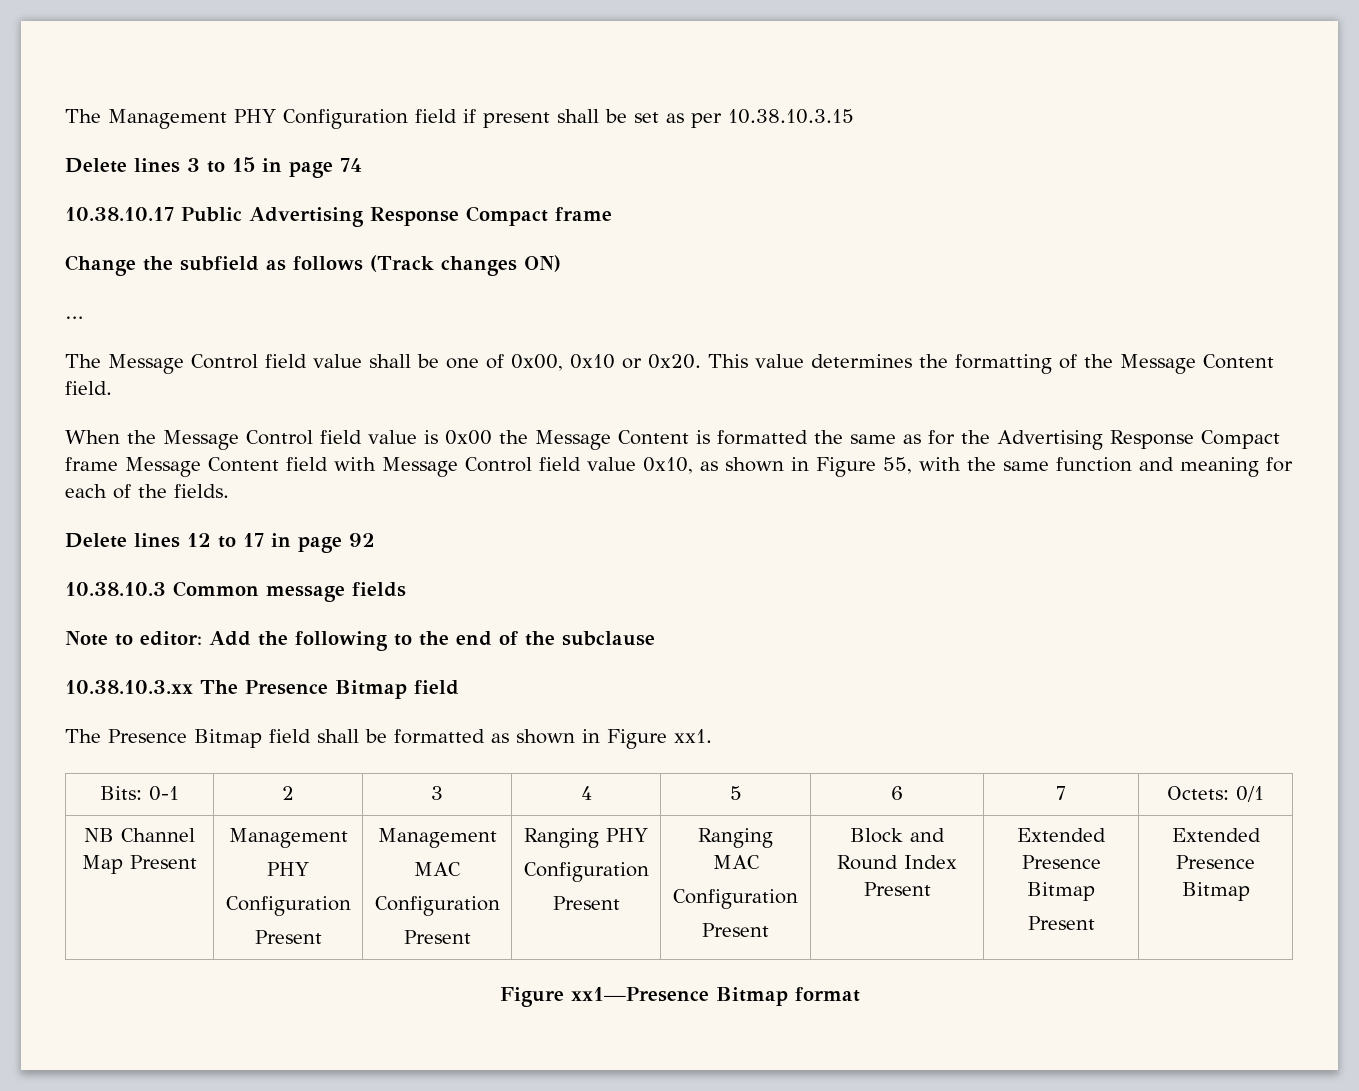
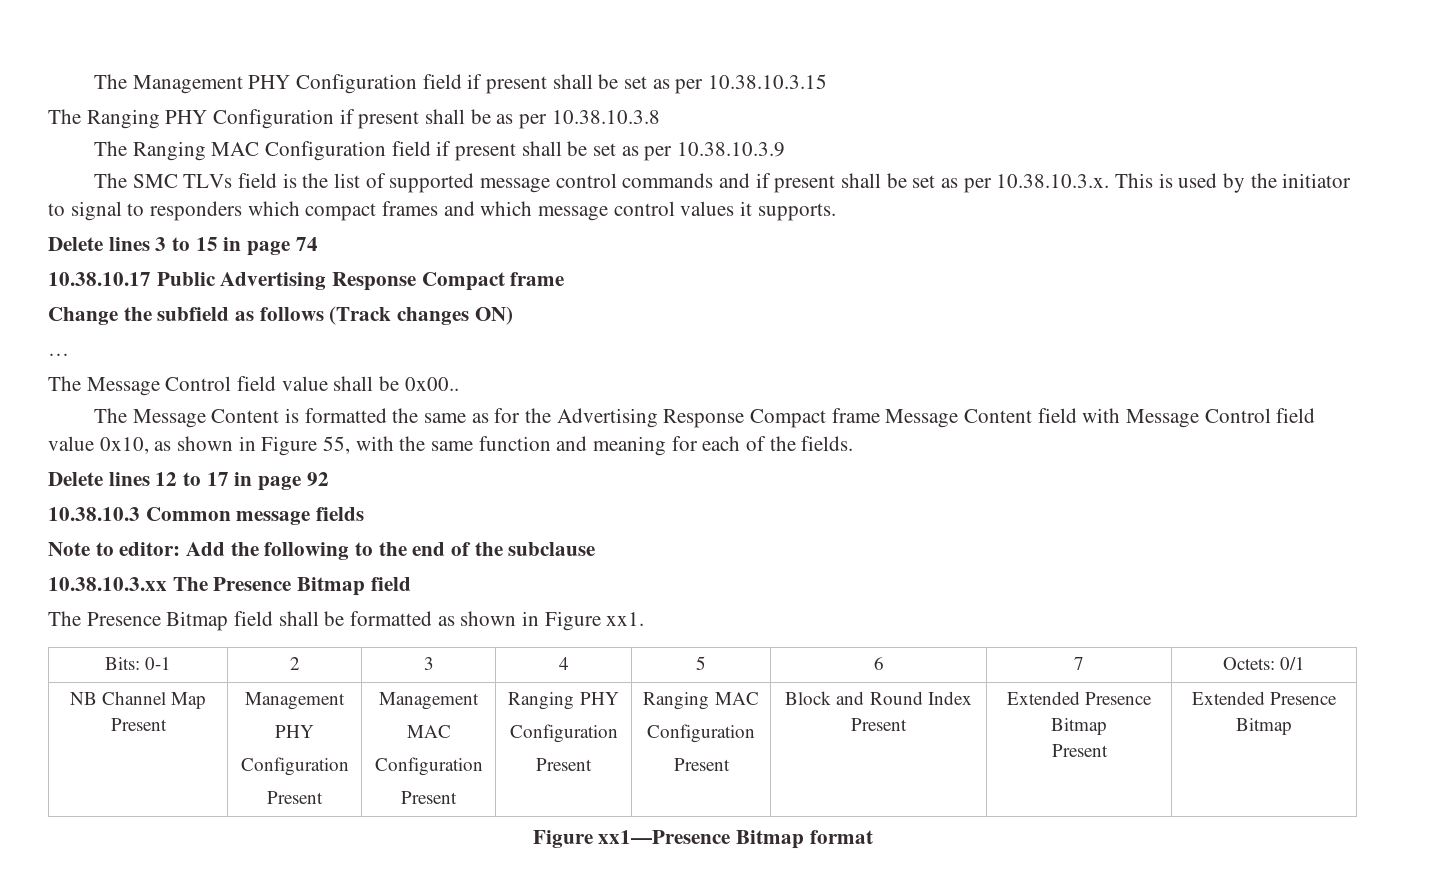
(854, 116) none -> [48,109,660,129] [93,141,785,161] [93,173,1352,193] [48,201,836,221] // The Ranging PHY Configuration if present shall be as per 10.38.10.3.8 // The Ranging MAC Configuration field if present shall be set as per 10.38.10.3.9 // The SMC TLVs field is the list of supported message control commands and if present shall be set as per 10.38.10.3.x. This is used by the initiator to signal to responders which compact frames and which message control values it supports.
[446,354,1274,374] [65,381,112,395] [65,430,528,450] one of 0x00, 0x10 or 0x20. This value determines the formatting of the Message Content field. // When the Message Control field value is 0x00 the -> [404,377,459,391] [93,408,127,423] 0x00.. // The

